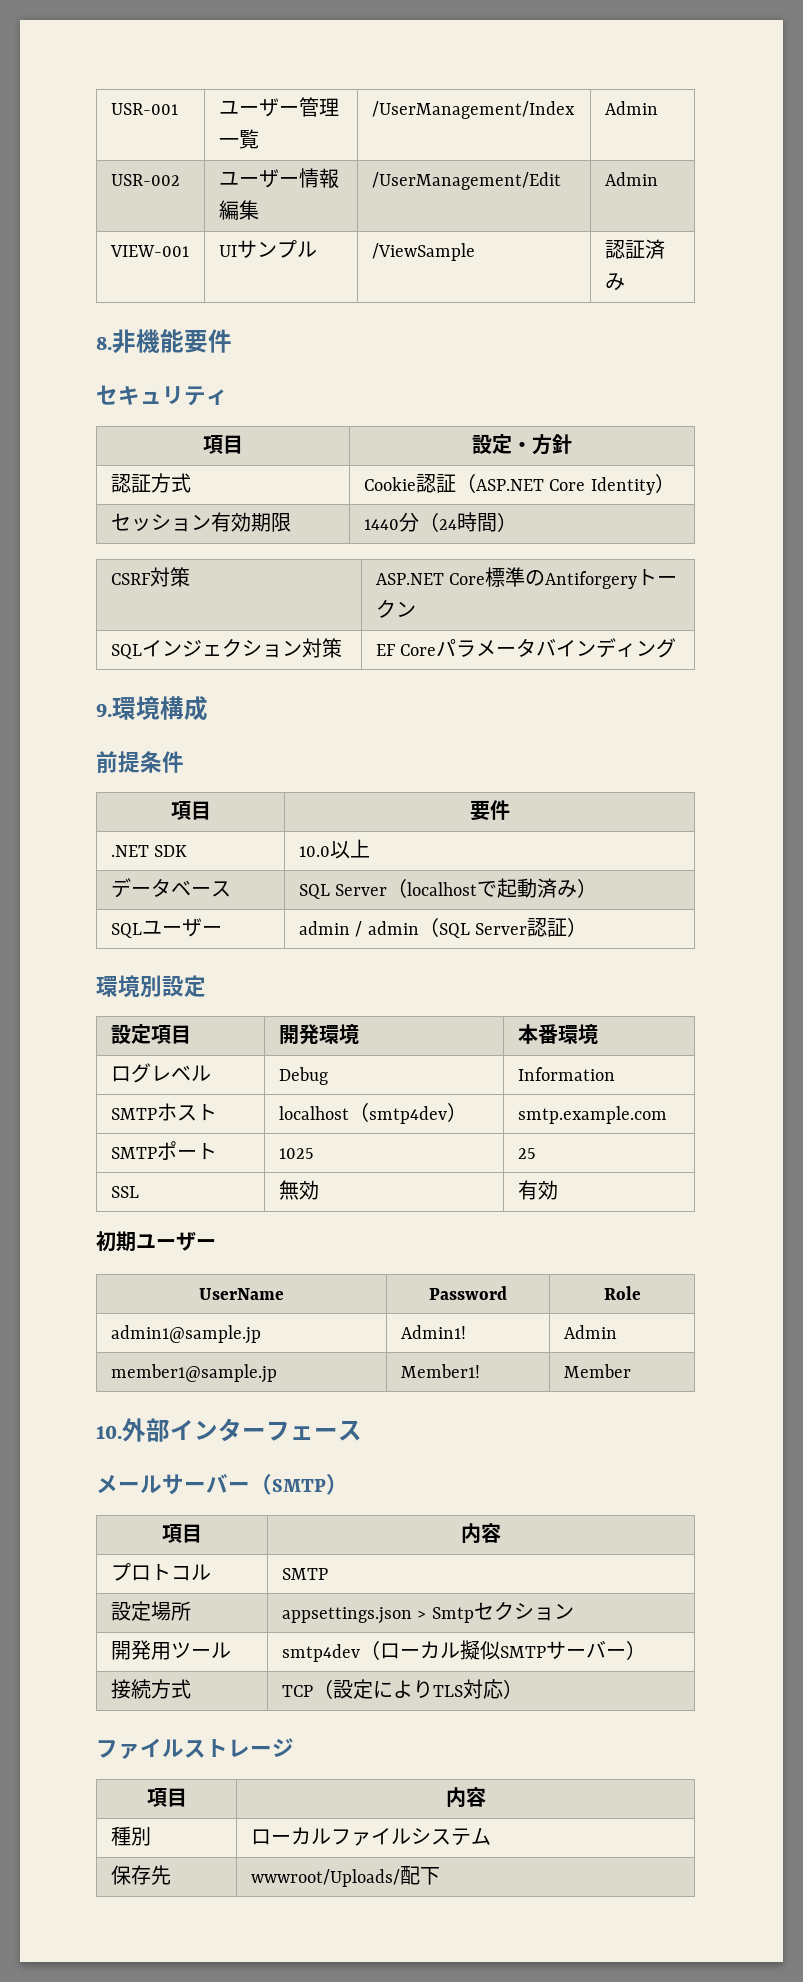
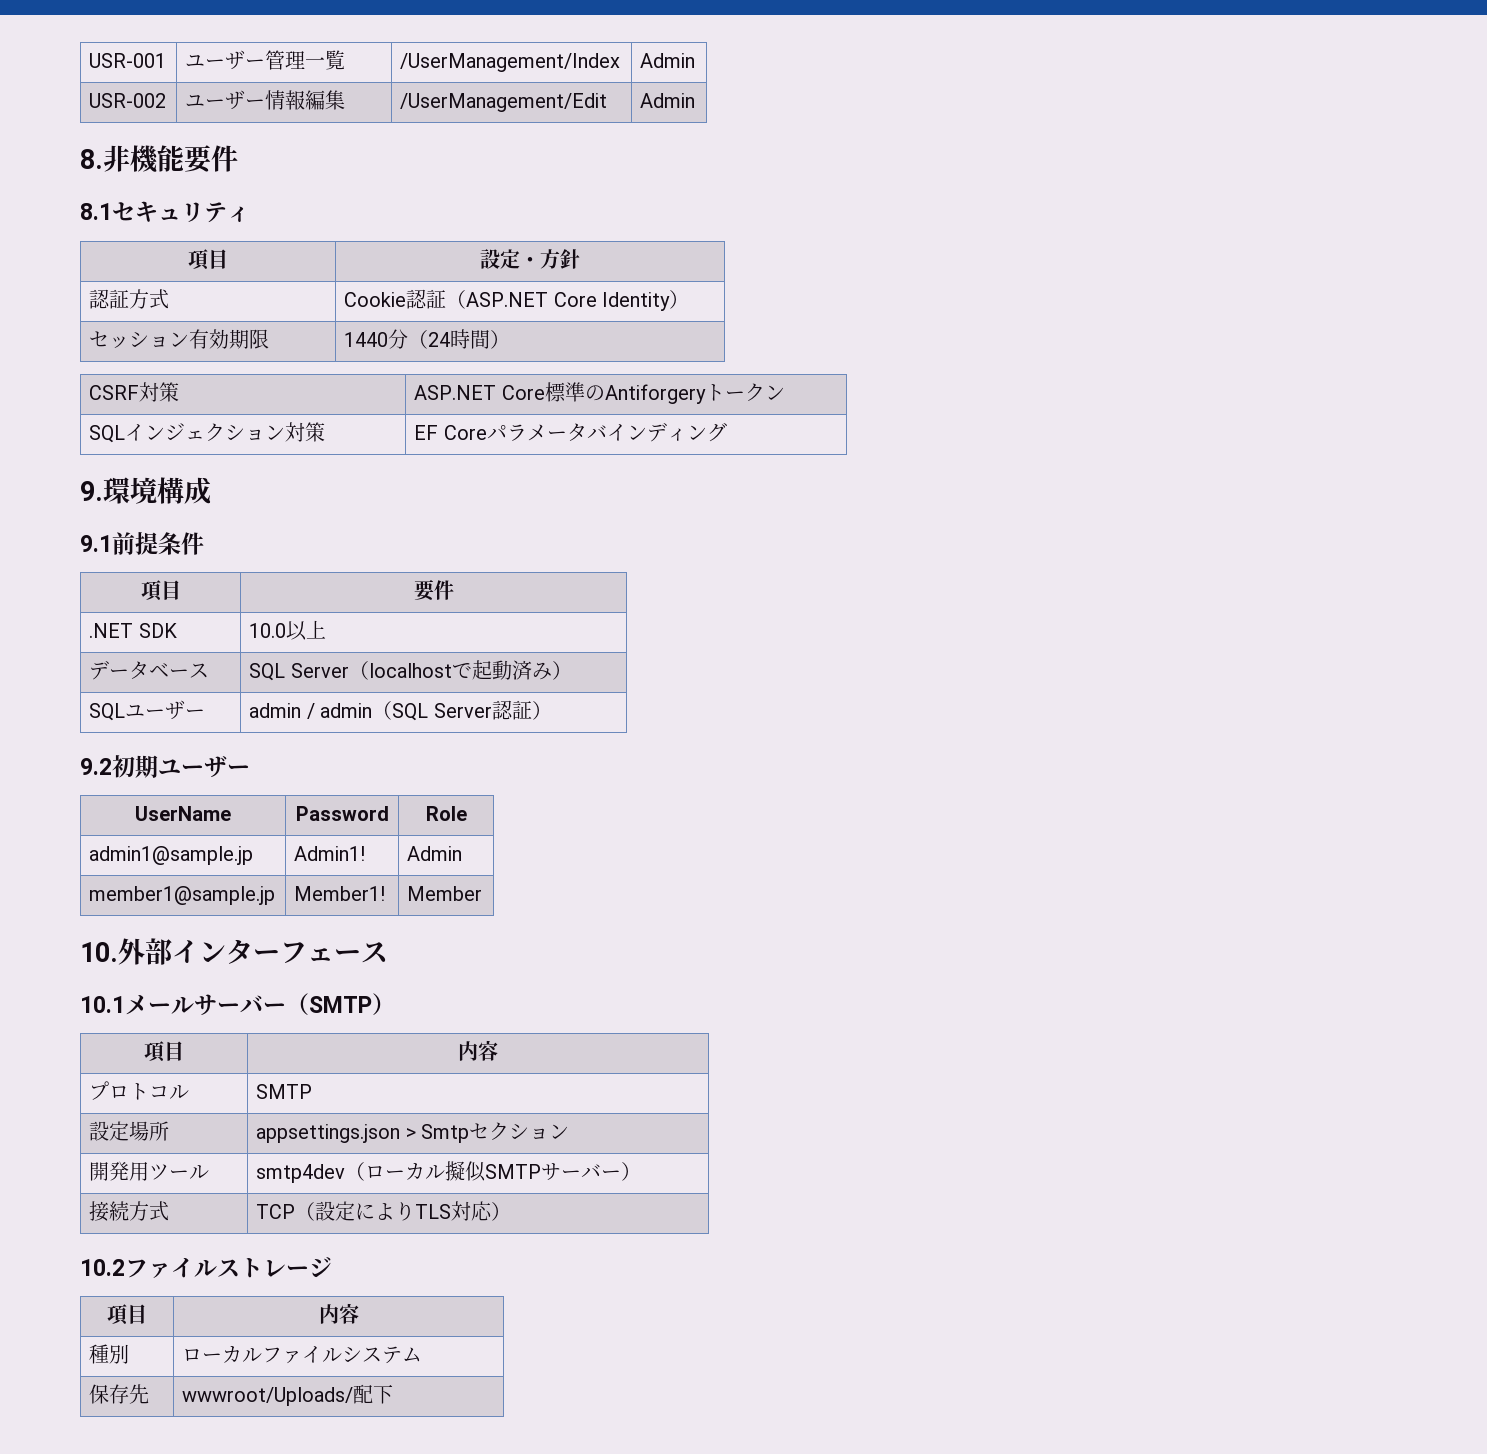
[109,245,189,257] [218,240,317,258] [371,243,475,261] [604,239,665,259] [604,273,625,291] // VIEW-001 | UIサンプル | /ViewSample | 認証済み -> (696, 100) none
(232, 341) none -> [80,203,112,220] 8.1
(208, 708) none -> [80,535,112,552] 9.1
[96,975,206,998] [110,1024,191,1044] [278,1024,359,1045] [517,1024,598,1044] [110,1063,211,1083] [278,1067,328,1085] [517,1067,615,1081] [110,1103,217,1121] [278,1102,467,1124] [517,1106,667,1124] [110,1141,217,1160] [278,1148,314,1159] [517,1148,536,1159] [110,1186,139,1198] [278,1180,319,1200] [517,1180,558,1200] 環境別設定 // 設定項目 | 開発環境 | 本番環境 // ログレベル | Debug | Information // SMTPホスト | localhost（smtp4dev） | smtp.example.com // SMTPポート | 1025 | 25 // SSL | 無効 | 有効 // -> [80,758,112,775] 9.2
(362, 1430) none -> [80,996,125,1013] 10.1
(523, 1689) none -> [80,1259,125,1276] 10.2

